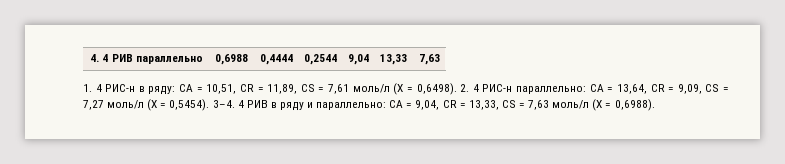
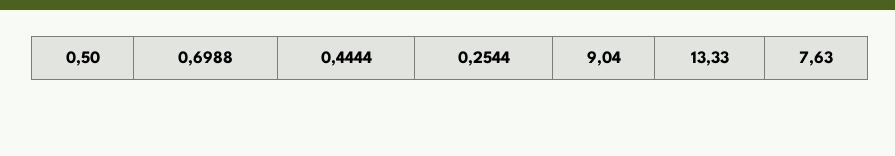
[90,54,203,64] 4. 4 РИВ параллельно -> [65,51,100,66] 0,50
[83,83,729,95] [83,99,655,111] // 1. 4 РИС-н в ряду: CA = 10,51, CR = 11,89, CS = 7,61 моль/л (X = 0,6498). 2. 4 РИС-н параллельно: CA = 13,64, CR = 9,09, CS = 7,27 моль/л (X = 0,5454). 3–4. 4 РИВ в ряду и параллельно: CA = 9,04, CR = 13,33, CS = 7,63 моль/л (X = 0,6988). -> (833, 58) none

